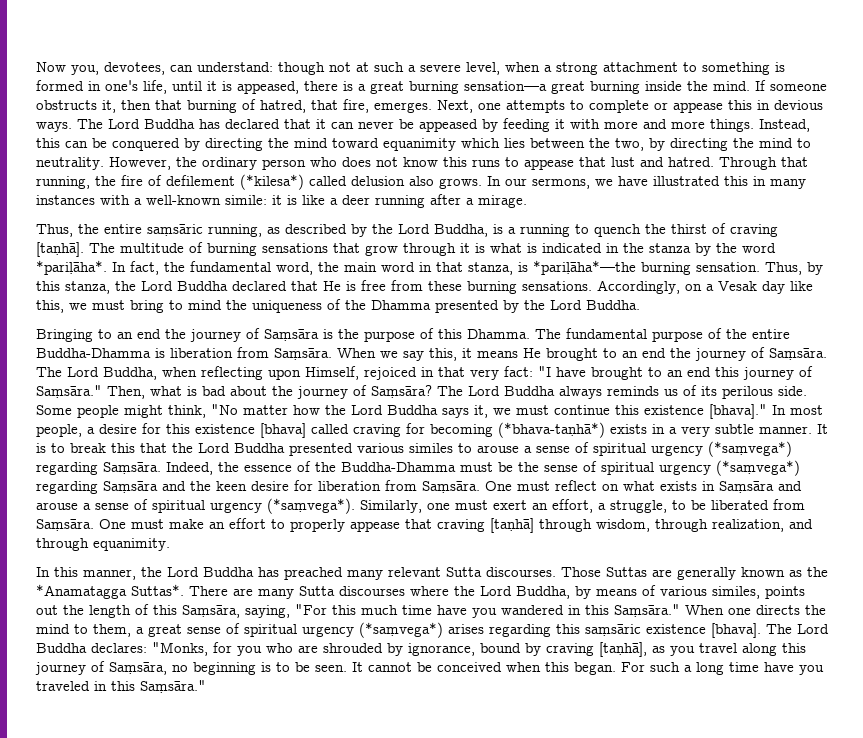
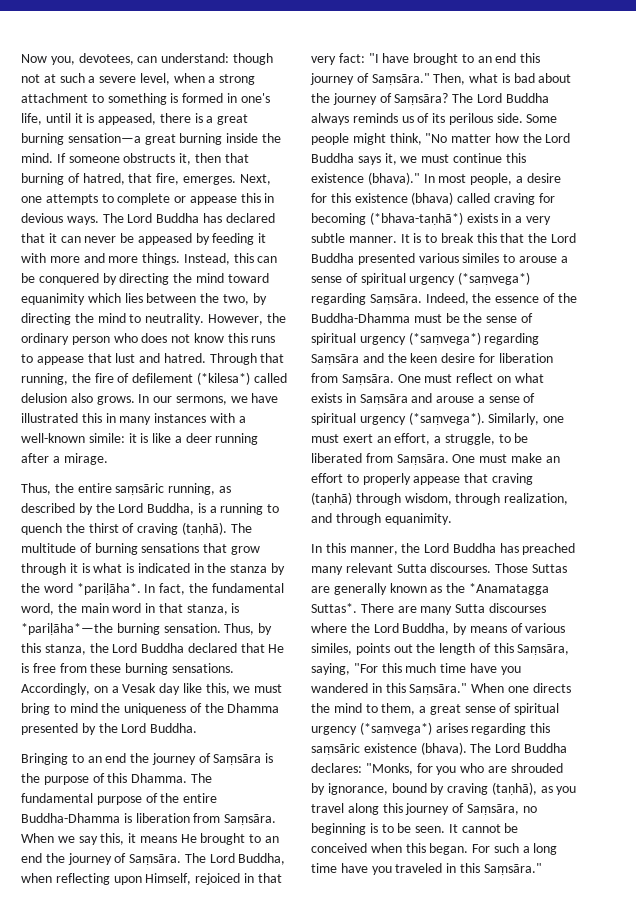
[36,242,84,257] [taṇhā]. -> [181,522,227,535] (taṇhā).
[709,404,767,419] [bhava]." -> [367,172,420,185] (bhava)."
[260,423,306,438] [bhava] -> [411,192,454,205] (bhava)
[490,518,534,533] [taṇhā] -> [311,492,352,505] (taṇhā)
[711,623,761,638] [bhava]. -> [420,742,467,755] (bhava).
[599,642,647,657] [taṇhā], -> [491,782,537,795] (taṇhā),

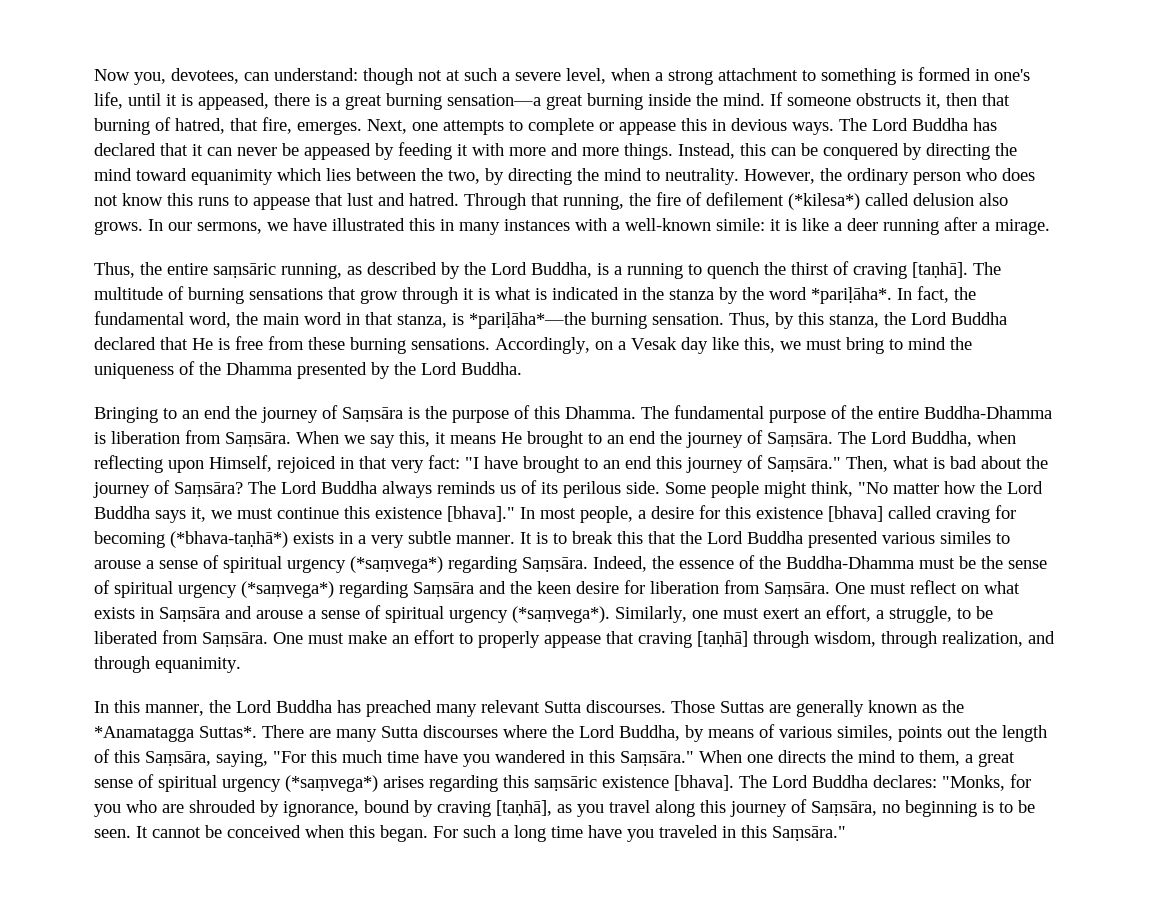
[181,522,227,535] (taṇhā). -> [912,262,968,278] [taṇhā].
[367,172,420,185] (bhava)." -> [447,506,515,522] [bhava]."
[411,192,454,205] (bhava) -> [828,506,883,522] [bhava]
[311,492,352,505] (taṇhā) -> [697,631,748,647] [taṇhā]
[420,742,467,755] (bhava). -> [674,775,734,791] [bhava].
[491,782,537,795] (taṇhā), -> [496,800,552,816] [taṇhā],

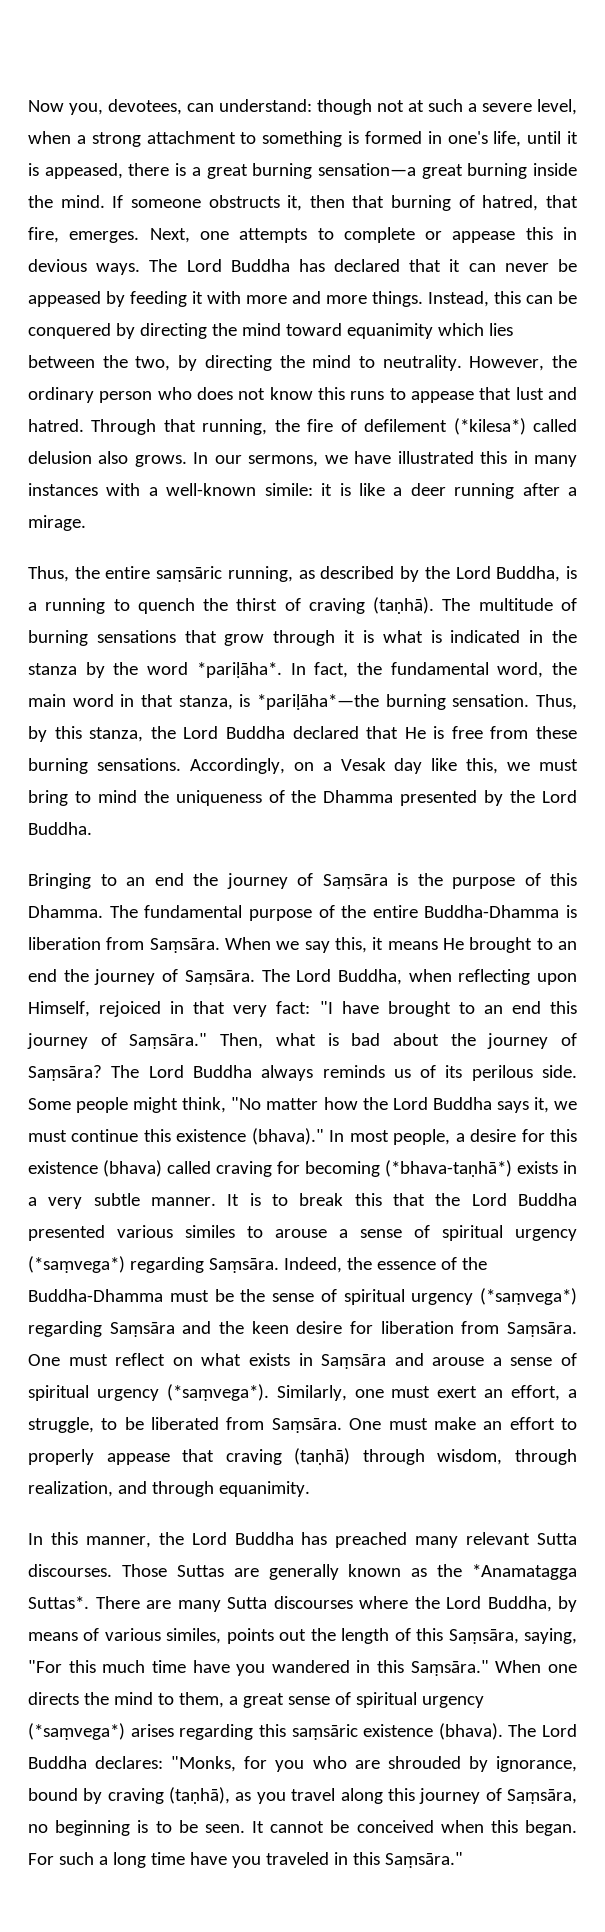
[912,262,968,278] [taṇhā]. -> [373,597,435,614] (taṇhā).
[447,506,515,522] [bhava]." -> [251,1128,324,1145] (bhava)."
[828,506,883,522] [bhava] -> [103,1160,162,1177] (bhava)
[697,631,748,647] [taṇhā] -> [294,1448,351,1465] (taṇhā)
[674,775,734,791] [bhava]. -> [438,1723,503,1740] (bhava).
[496,800,552,816] [taṇhā], -> [169,1787,231,1804] (taṇhā),

